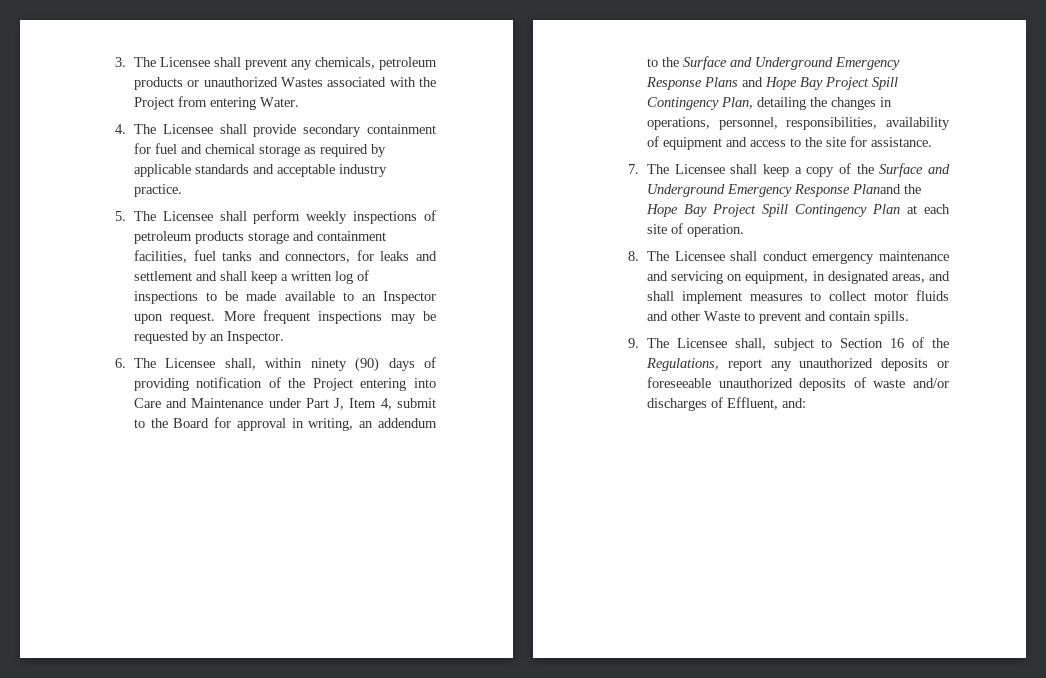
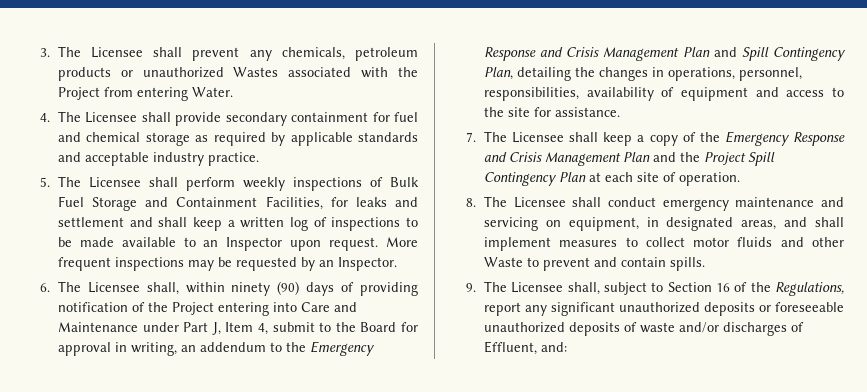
[133,231,386,244] [133,250,351,263] petroleum products storage and containment facilities, fuel tanks and connectors, -> [390,177,419,187] [57,196,323,211] Bulk Fuel Storage and Containment Facilities,
[682,56,900,70] [645,77,869,90] Surface and Underground Emergency Response Plans and Hope Bay Project -> [309,341,375,356] [483,47,737,61] Emergency Response and Crisis Management Plan and
[879,163,950,177] [646,184,921,197] [645,204,707,217] Surface and Underground Emergency Response Planand the Hope Bay -> [724,131,845,146] [483,152,700,166] Emergency Response and Crisis Management Plan and the
(792, 366) none -> [550,302,615,316] significant

